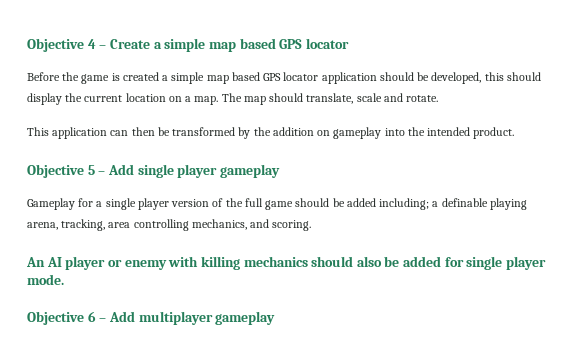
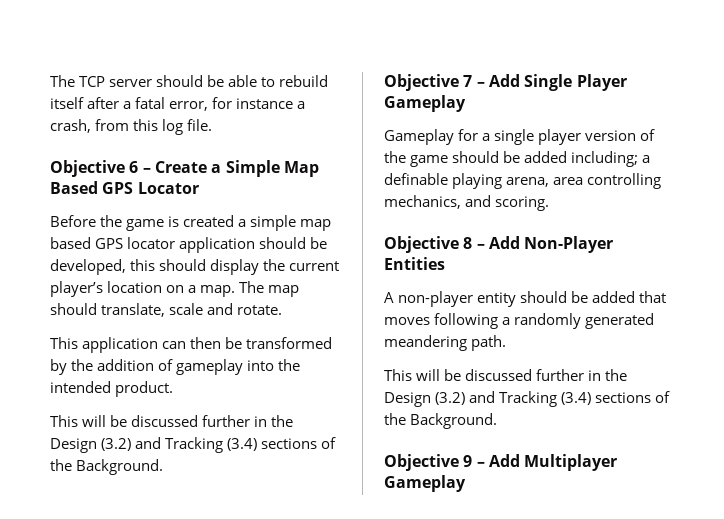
[27,38,349,52] Objective 4 – Create a simple map based GPS locator -> [50,75,329,87] [50,97,306,111] [50,119,213,135] [50,160,319,177] [50,181,199,194] The TCP server should be able to rebuild itself after a fatal error, for instance a crash, from this log file. // Objective 6 – Create a Simple Map Based GPS Locator
(123, 98) none -> [50,281,103,297] player’s
[317,130,331,136] on -> [158,359,174,371] of
[27,164,280,178] // Objective 5 – Add single player gameplay -> [50,415,294,427] [50,437,337,453] [50,459,164,475] [384,74,627,91] [384,95,466,112] // This will be discussed further in the Design (3.2) and Tracking (3.4) sections of the Background. // Objective 7 – Add Single Player Gameplay
[244,198,263,207] full -> (406, 157) none
[61,219,106,231] tracking, -> (550, 182) none
[26,256,547,270] [27,274,64,285] [27,311,276,325] An AI player or enemy with killing mechanics should also be added for single player mode. // Objective 6 – Add multiplayer gameplay -> [384,236,614,253] [384,257,445,270] [384,291,667,307] [384,313,655,329] [384,335,507,351] [384,369,628,381] [384,391,671,407] [384,413,498,429] [384,454,618,471] [384,475,466,492] Objective 8 – Add Non-Player Entities // A non-player entity should be added that moves following a randomly generated meandering path. // This will be discussed further in the Design (3.2) and Tracking (3.4) sections of the Background. // Objective 9 – Add Multiplayer Gameplay

